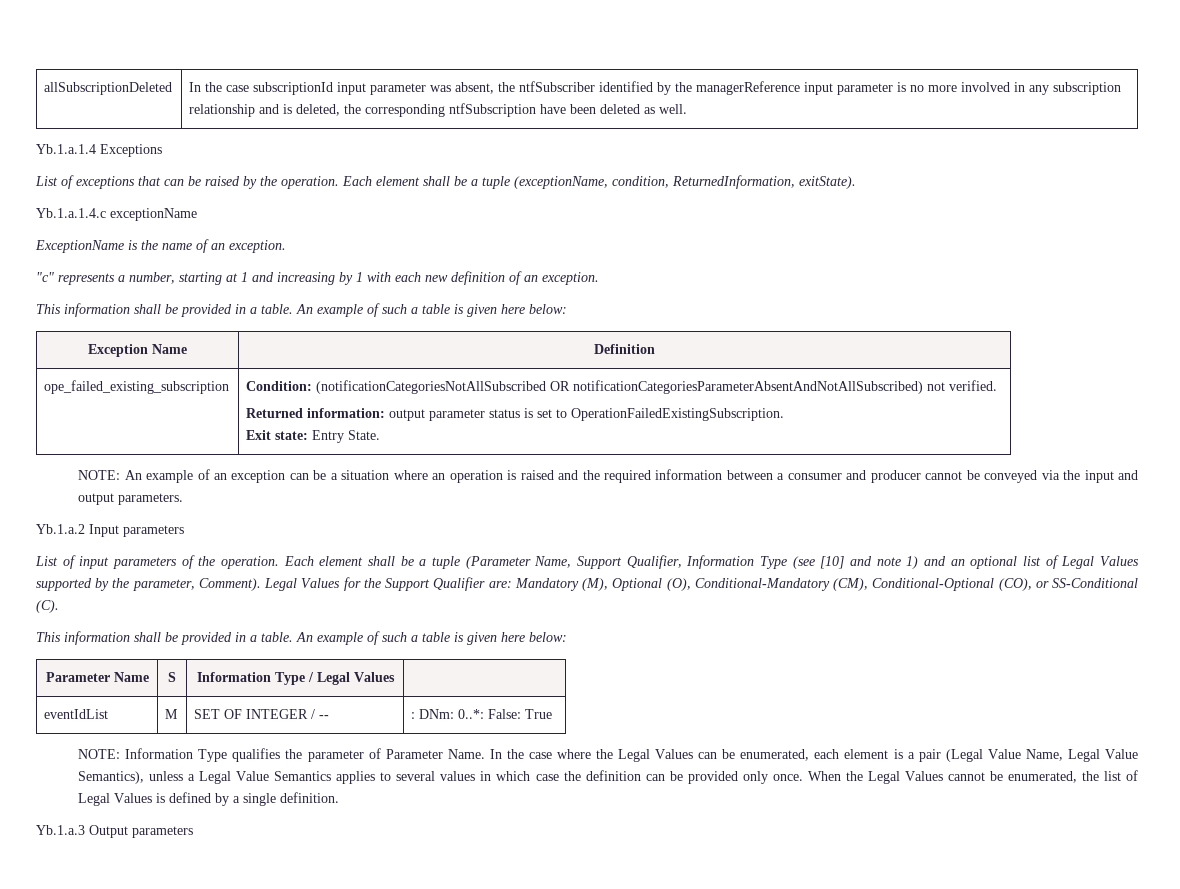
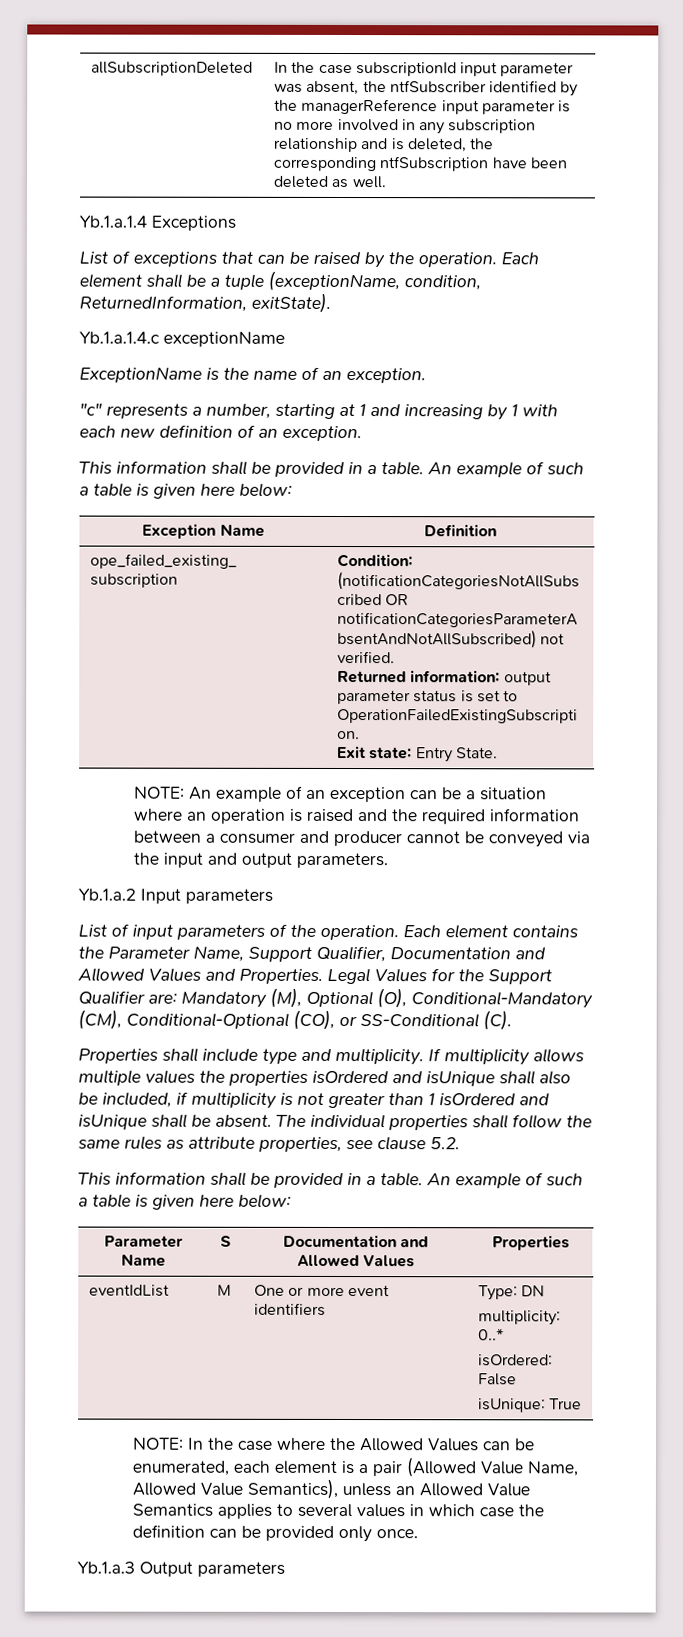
[368,555,1139,569] [36,578,261,591] shall be a tuple (Parameter Name, Support Qualifier, Information Type (see [10] and note 1) and an optional list of Legal Values supported by the parameter, Comment). -> [512,925,579,938] [78,945,546,963] [77,967,323,984] contains the Parameter Name, Support Qualifier, Documentation and Allowed Values and Properties.
(59, 606) none -> [78,1047,585,1066] [78,1069,571,1087] [78,1091,550,1109] [78,1113,592,1131] [78,1135,460,1153] // Properties shall include type and multiplicity. If multiplicity allows multiple values the properties isOrdered and isUnique shall also be included, if multiplicity is not greater than 1 isOrdered and isUnique shall be absent. The individual properties shall follow the same rules as attribute properties, see clause 5.2.
[196,672,350,685] Information Type / Legal -> [282,1234,430,1249] [296,1254,360,1268] Documentation and Allowed
(395, 677) none -> [491,1235,570,1251] Properties
[194,709,330,719] [411,709,553,719] [78,748,485,762] SET OF INTEGER / -- | : DNm: 0..*: False: True // NOTE: Information Type qualifies the parameter of Parameter Name. -> [253,1284,390,1297] [253,1302,326,1316] [477,1285,546,1301] [477,1310,561,1326] [477,1328,504,1341] [477,1354,553,1367] [477,1373,517,1386] [477,1398,583,1413] [133,1437,185,1450] One or more event identifiers | Type: DN // multiplicity: 0..* // isOrdered: False // isUnique: True // NOTE:
[618,749,651,762] Legal -> [360,1438,425,1452] Allowed
[945,749,983,762] (Legal -> [406,1457,477,1478] (Allowed
[1067,749,1100,762] Legal -> [132,1482,197,1496] Allowed
[188,771,232,784] a Legal -> [395,1483,484,1497] an Allowed
[807,770,1139,784] [78,792,340,806] When the Legal Values cannot be enumerated, the list of Legal Values is defined by a single definition. -> (419, 1534) none

